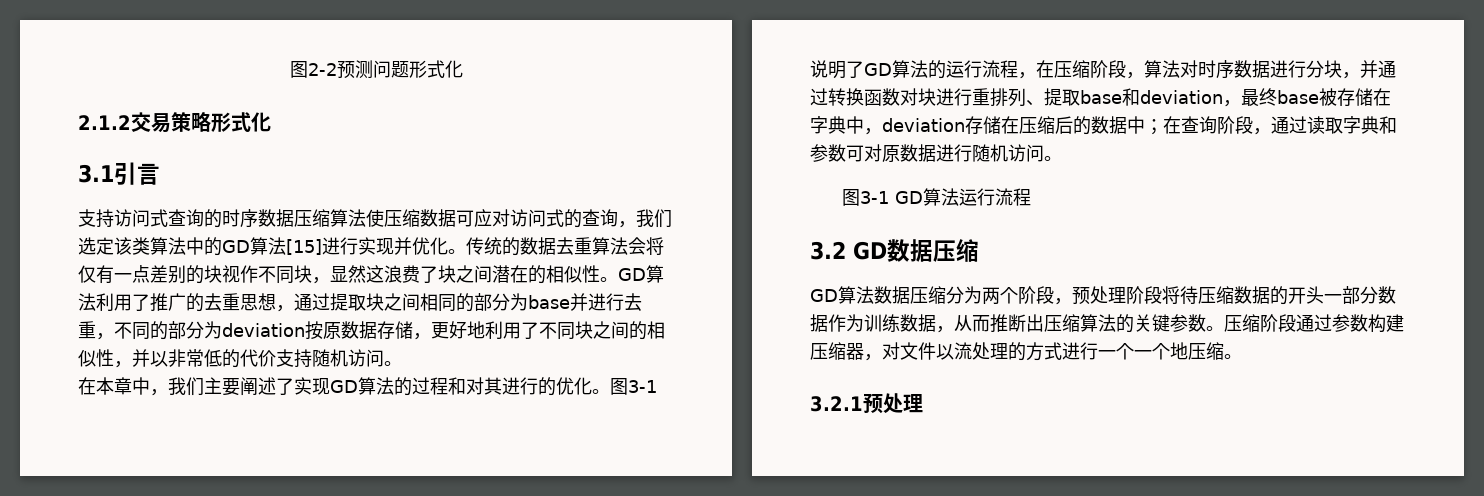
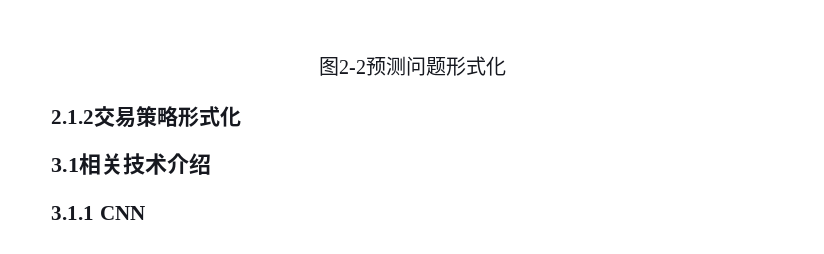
[114,162,160,185] [78,209,672,228] [78,237,664,256] [78,265,664,284] [78,293,642,312] [78,321,665,340] [78,349,402,368] [78,377,657,396] [810,60,1396,79] [810,88,1391,107] [810,116,1397,135] [810,144,1062,162] [842,188,1032,206] [810,239,979,262] [810,286,1396,305] [810,314,1404,333] [810,342,1242,361] [810,393,923,414] 引言 // 支持访问式查询的时序数据压缩算法使压缩数据可应对访问式的查询，我们选定该类算法中的GD算法[15]进行实现并优化。传统的数据去重算法会将仅有一点差别的块视作不同块，显然这浪费了块之间潜在的相似性。GD算法利用了推广的去重思想，通过提取块之间相同的部分为base并进行去重，不同的部分为deviation按原数据存储，更好地利用了不同块之间的相似性，并以非常低的代价支持随机访问。 // 在本章中，我们主要阐述了实现GD算法的过程和对其进行的优化。图3-1说明了GD算法的运行流程，在压缩阶段，算法对时序数据进行分块，并通过转换函数对块进行重排列、提取base和deviation，最终base被存储在字典中，deviation存储在压缩后的数据中；在查询阶段，通过读取字典和参数可对原数据进行随机访问。 // 图3-1 GD算法运行流程 // 3.2 GD数据压缩 // GD算法数据压缩分为两个阶段，预处理阶段将待压缩数据的开头一部分数据作为训练数据，从而推断出压缩算法的关键参数。压缩阶段通过参数构建压缩器，对文件以流处理的方式进行一个一个地压缩。 // 3.2.1预处理 -> [79,153,211,175] [51,206,145,220] 相关技术介绍 // 3.1.1 CNN

